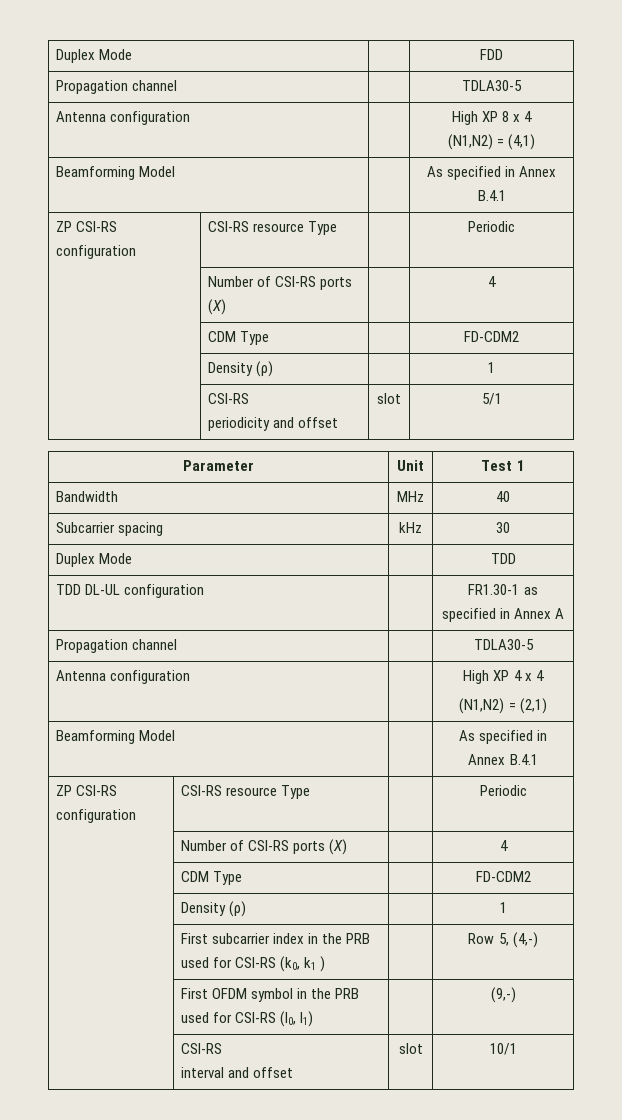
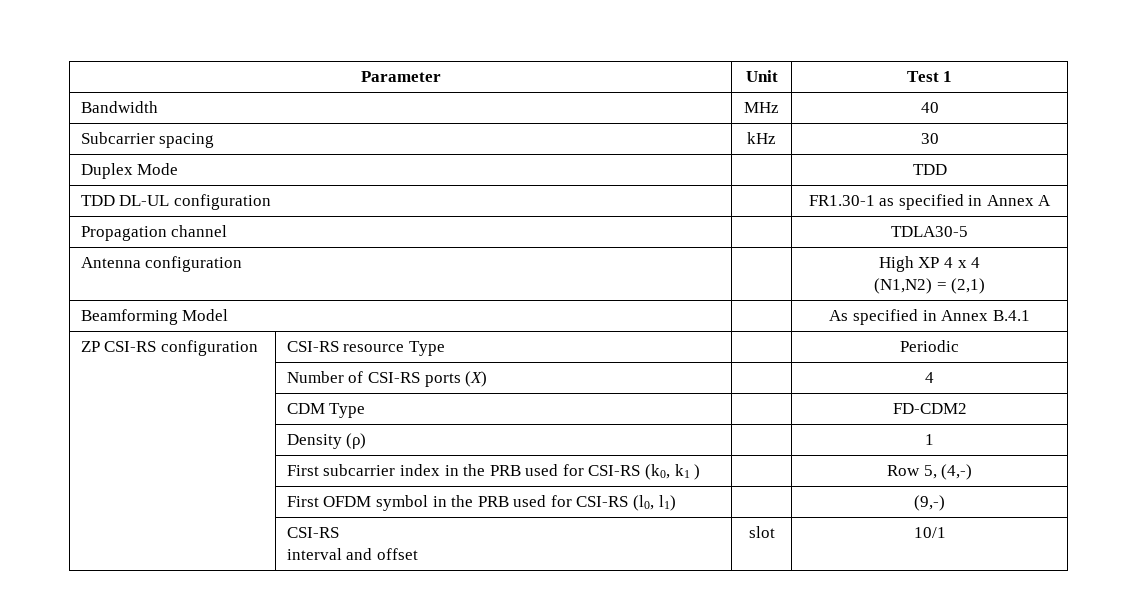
[55,49,133,63] [480,49,503,60] [55,80,178,94] [462,80,522,91] [55,111,191,125] [451,111,533,125] [447,134,536,150] [55,166,176,180] [426,166,557,180] [477,190,506,201] [55,221,118,232] [55,245,136,259] [207,221,338,235] [468,221,515,232] [207,276,353,290] [207,299,226,315] [488,276,496,287] [207,331,270,345] [464,331,519,342] [207,361,274,377] [488,362,495,373] [207,393,249,404] [207,417,339,431] [377,393,401,404] [481,393,502,405] Duplex Mode | | FDD // Propagation channel | | TDLA30-5 // Antenna configuration | | High XP 8 x 4 // (N1,N2) = (4,1) // Beamforming Model | | As specified in Annex B.4.1 // ZP CSI-RS configuration | CSI-RS resource Type | | Periodic // | Number of CSI-RS ports (X) | | 4 // | CDM Type | | FD-CDM2 // | Density (ρ) | | 1 // | CSI-RS // periodicity and offset | slot | 5/1 // -> (360, 76) none

